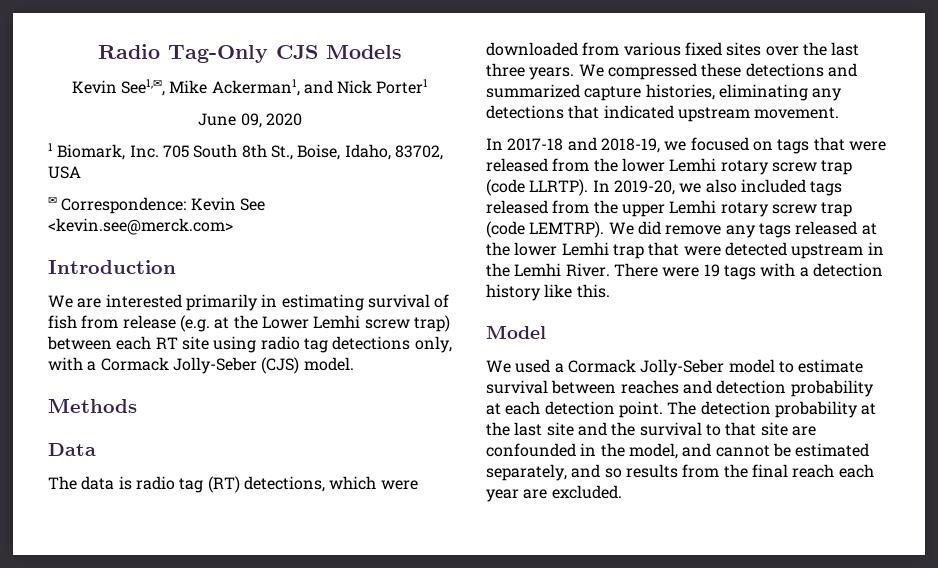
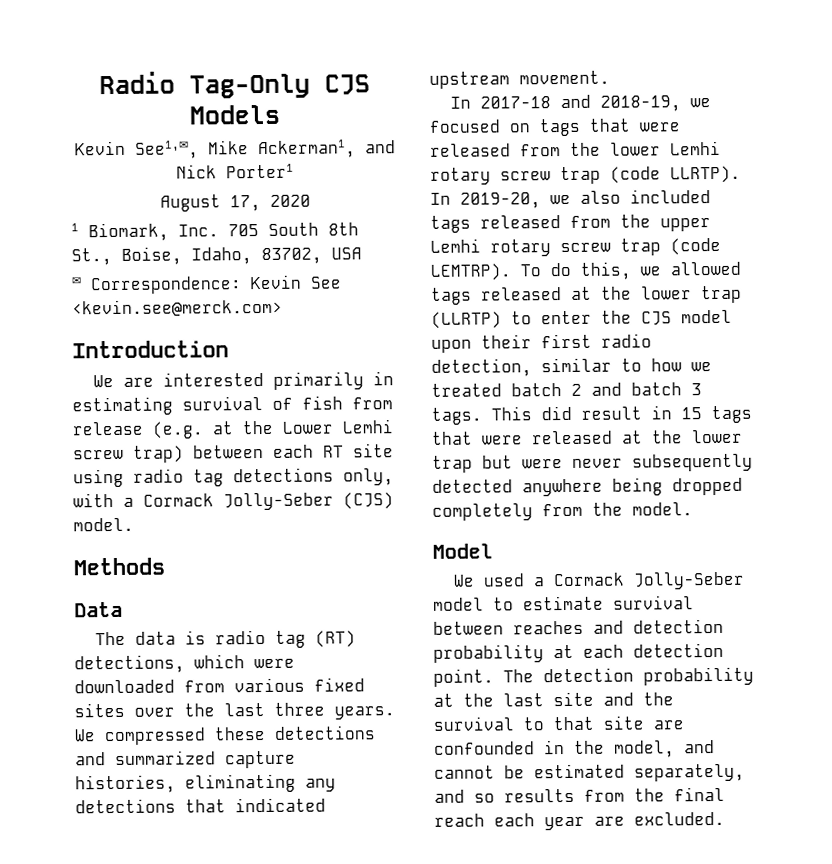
[198,113,262,128] June 09, -> [159,194,261,212] August 17,
[608,221,756,238] We did remove any -> [520,261,741,280] To do this, we allowed
[561,242,884,259] [486,263,883,280] [486,284,610,301] Lemhi trap that were detected upstream in the Lemhi River. There were 19 tags with a detection history like this. -> [701,285,742,304] [431,309,732,329] [431,333,652,353] [431,357,712,377] [431,382,702,397] [431,405,752,425] [431,429,743,445] [432,453,753,473] [432,477,743,497] [432,502,693,521] trap (LLRTP) to enter the CJS model upon their first radio detection, similar to how we treated batch 2 and batch 3 tags. This did result in 15 tags that were released at the lower trap but were never subsequently detected anywhere being dropped completely from the model.

